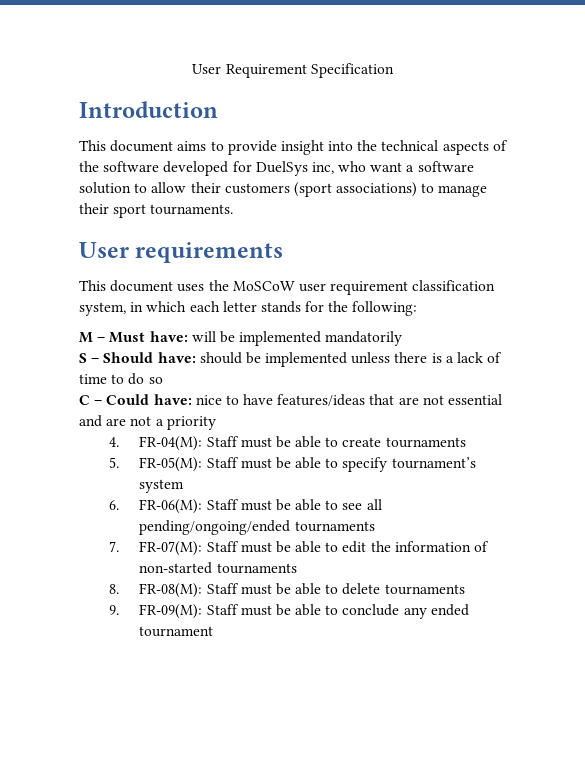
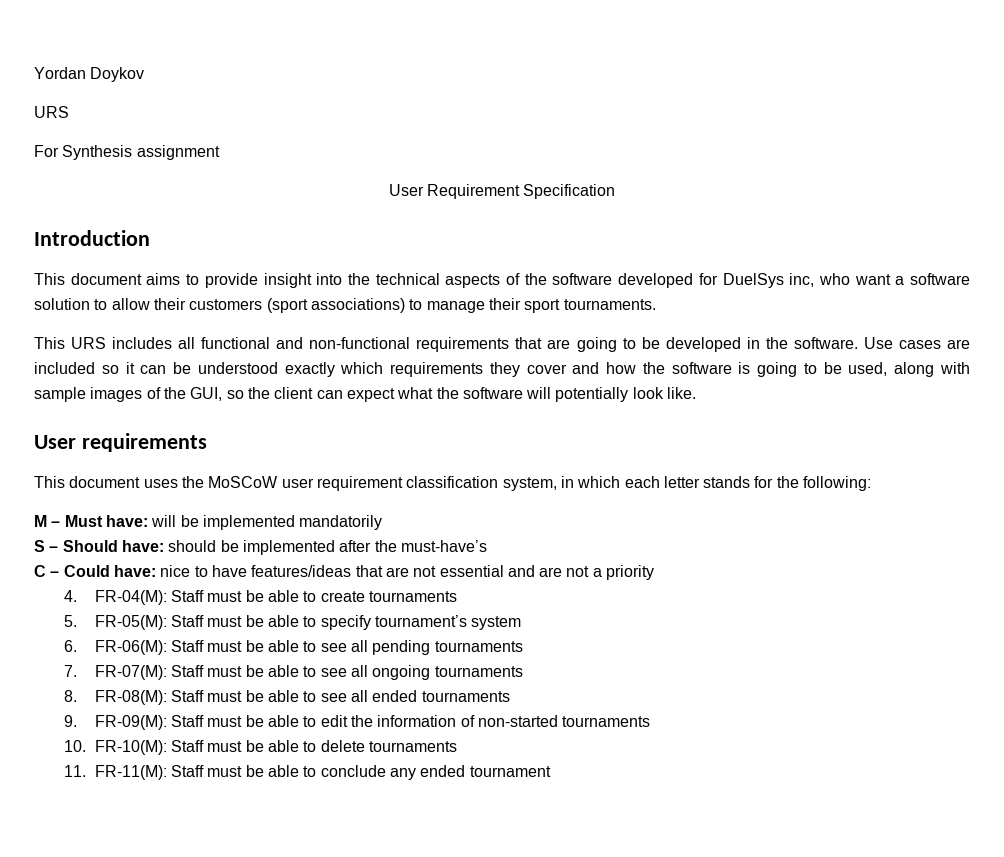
(192, 69) none -> [34,67,145,82] [34,106,69,118] [34,145,220,160] Yordan Doykov // URS // For Synthesis assignment //
(234, 209) none -> [34,337,971,352] [34,362,971,377] [34,387,697,402] // This URS includes all functional and non-functional requirements that are going to be developed in the software. Use cases are included so it can be understood exactly which requirements they cover and how the software is going to be used, along with sample images of the GUI, so the client can expect what the software will potentially look like.
[351,352,503,364] [79,373,163,385] unless there is a lack of time to do so -> [339,540,487,552] after the must-have’s
[139,520,291,535] pending/ongoing/ended -> [372,640,431,655] pending
(339, 547) none -> [320,665,523,680] [64,690,510,705] [64,715,317,730] see all ongoing tournaments // 8. FR-08(M): Staff must be able to see all ended tournaments // 9. FR-09(M): Staff must be able to
[109,583,203,598] 8. FR-08(M): -> [64,740,167,755] 10. FR-10(M):
[109,604,203,619] 9. FR-09(M): -> [64,765,167,780] 11. FR-11(M):

